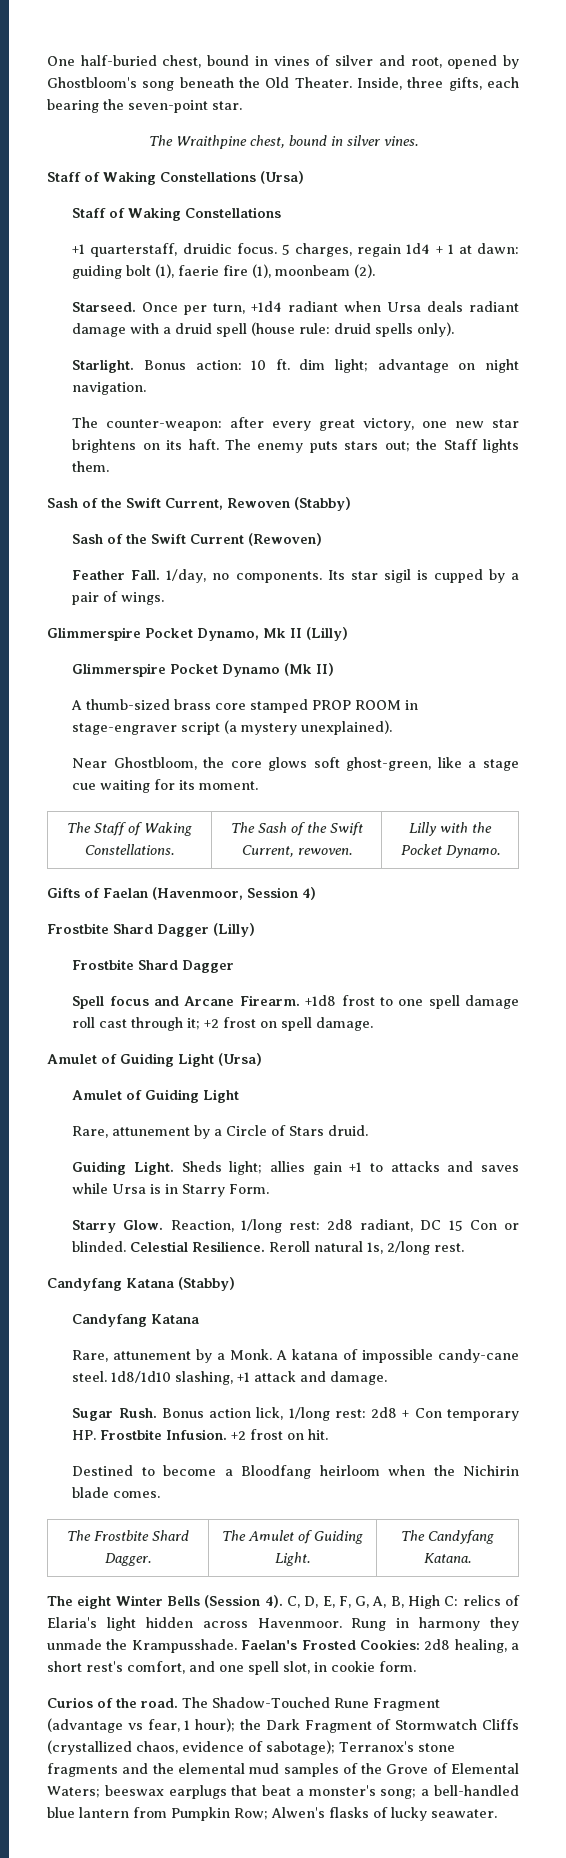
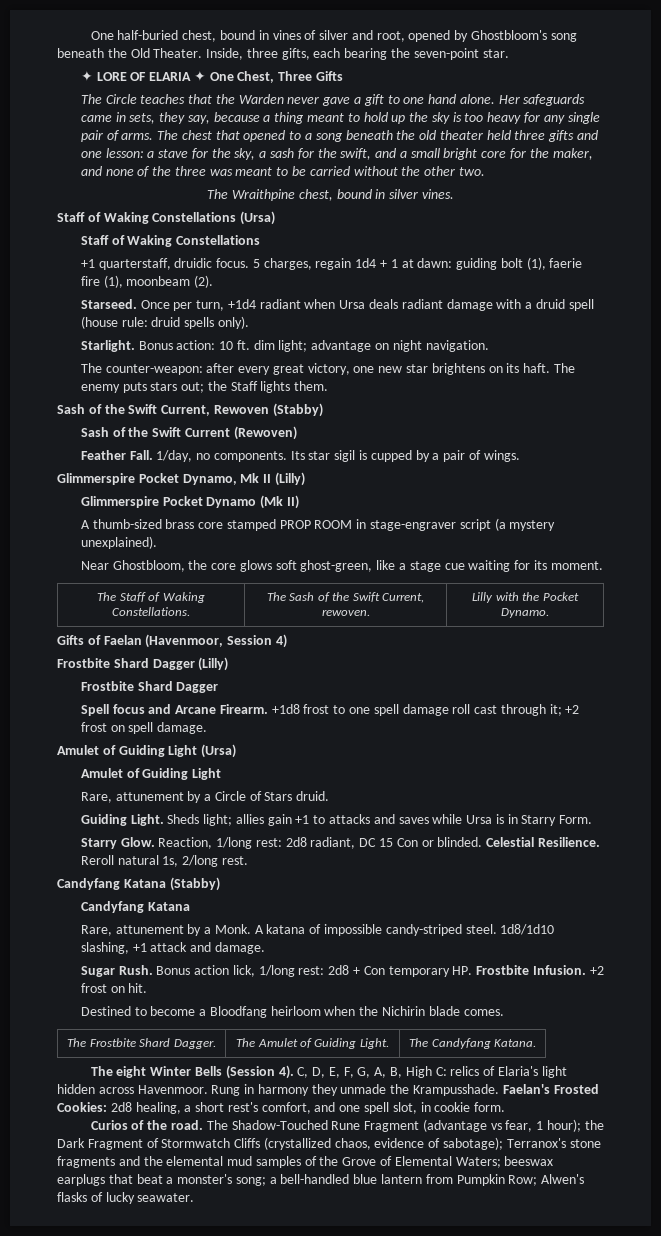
(242, 105) none -> [80,70,344,83] [80,94,586,106] [80,112,600,124] [80,130,599,142] [80,148,593,160] [80,166,485,177] // ✦ LORE OF ELARIA ✦ One Chest, Three Gifts // The Circle teaches that the Warden never gave a gift to one hand alone. Her safeguards came in sets, they say, because a thing meant to hold up the sky is too heavy for any single pair of arms. The chest that opened to a song beneath the old theater held three gifts and one lesson: a stave for the sky, a sash for the swift, and a small bright core for the maker, and none of the three was meant to be carried without the other two.
[438,1349,519,1363] candy-cane -> [385,924,462,936] candy-striped

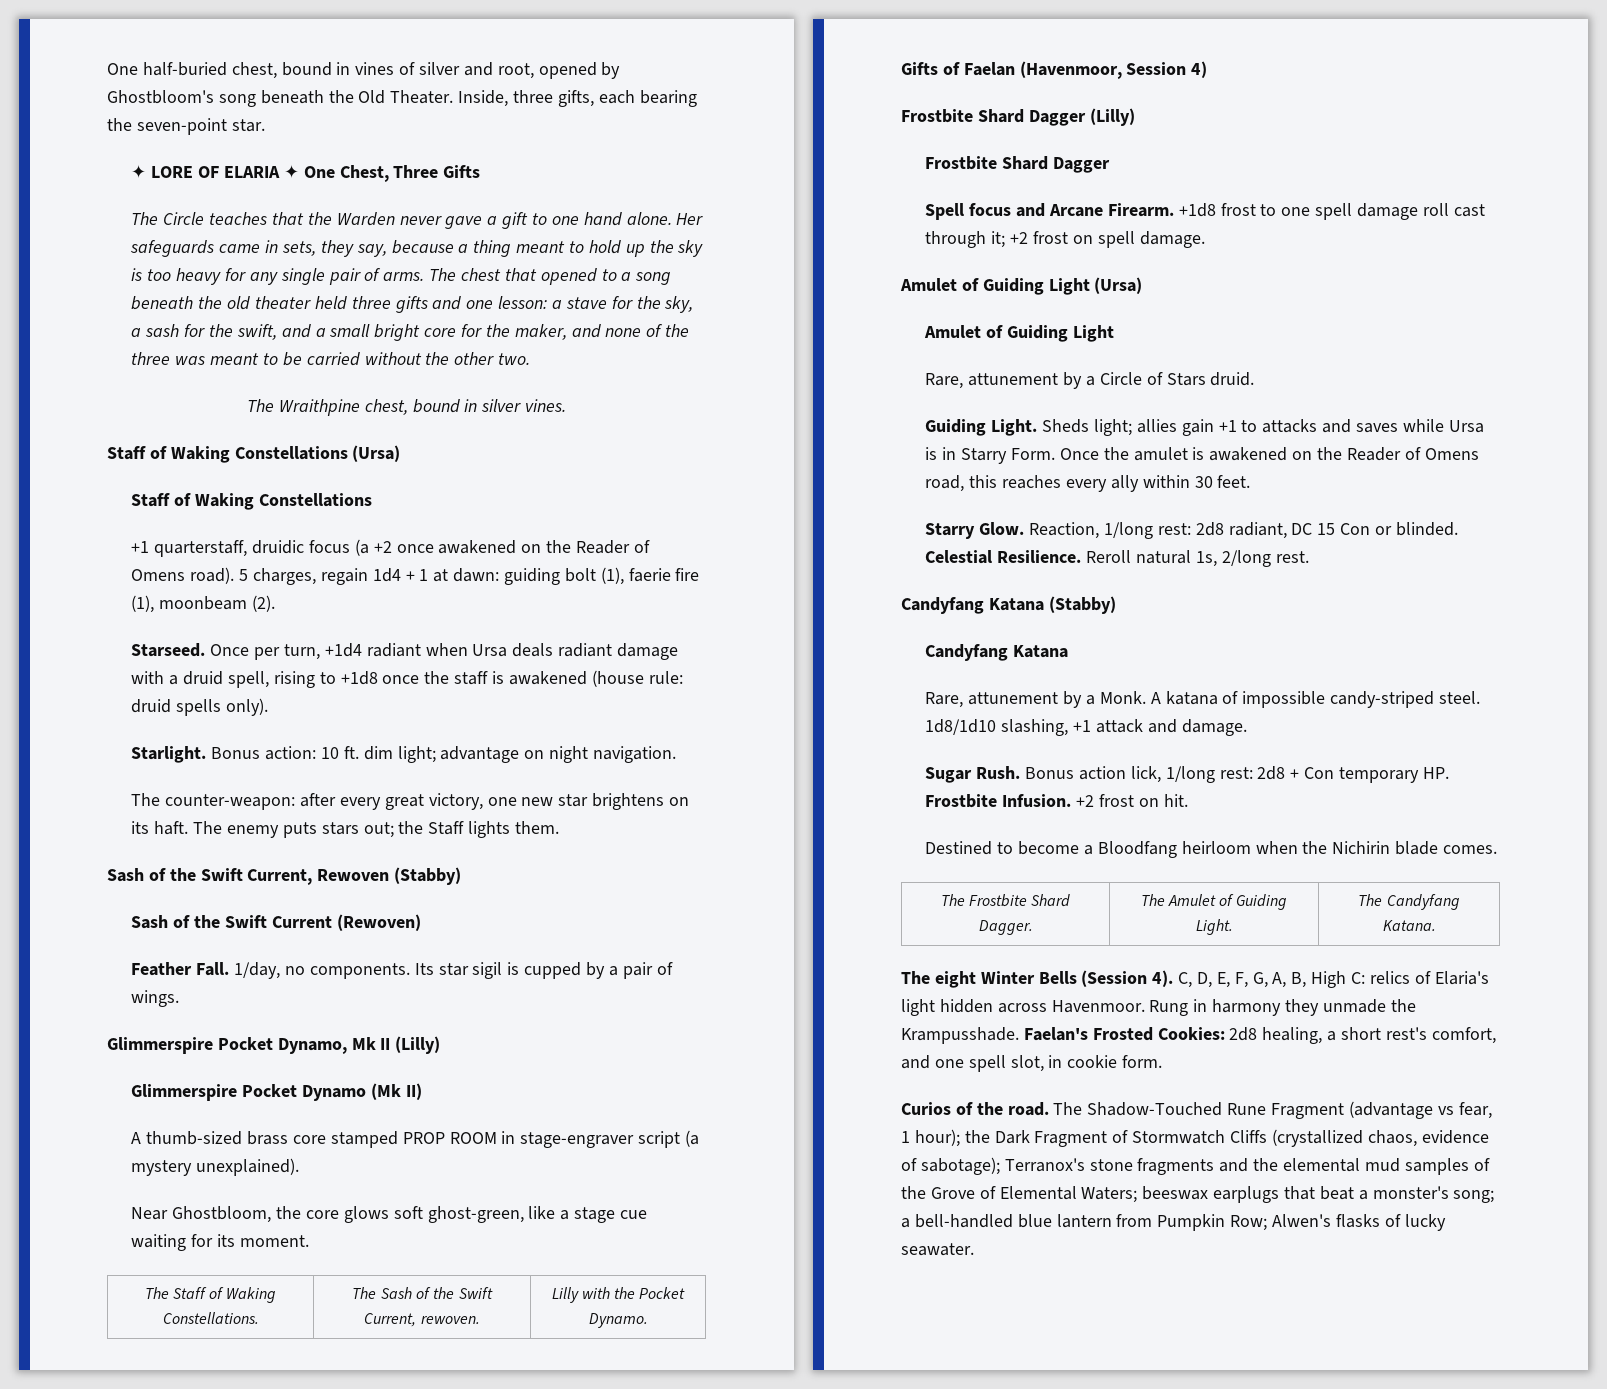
[216,258,250,268] focus. -> [308,539,650,556] [131,567,235,584] focus (a +2 once awakened on the Reader of Omens road).
[568,299,594,311] spell -> [227,671,587,688] spell, rising to +1d8 once the staff is awakened
(593, 819) none -> [1059,447,1479,461] [925,475,1251,492] Once the amulet is awakened on the Reader of Omens road, this reaches every ally within 30 feet.

